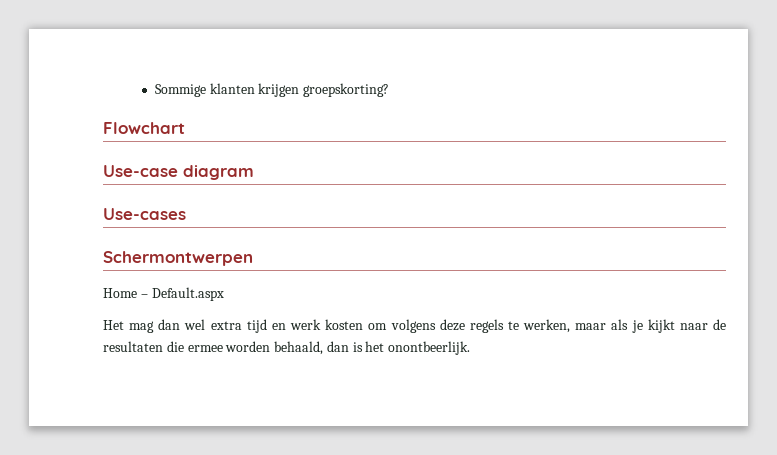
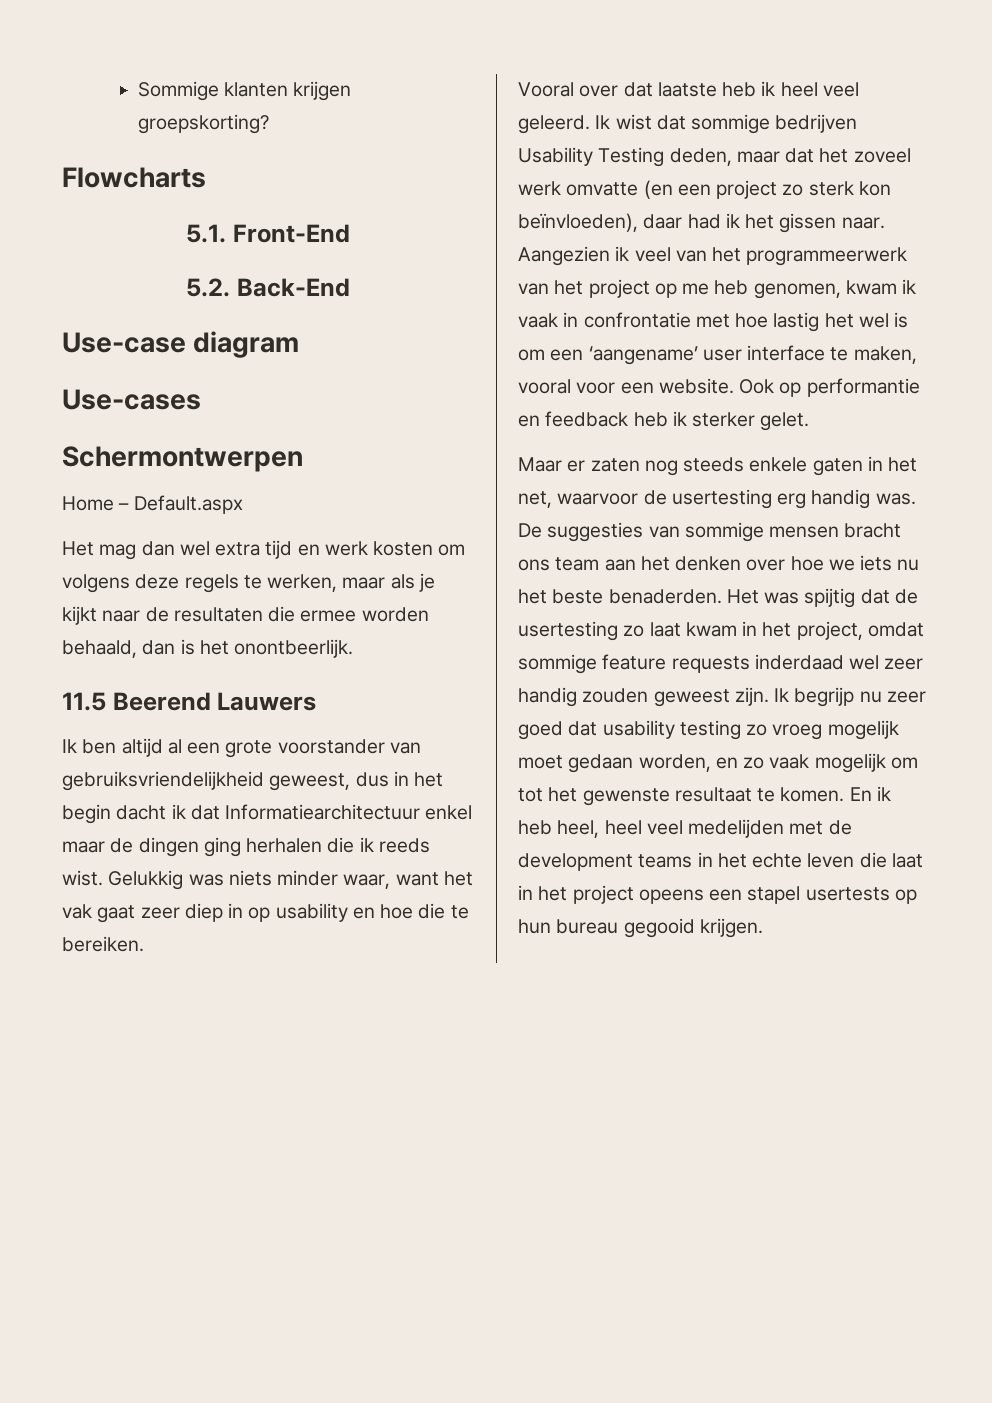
[103,122,185,134] Flowchart -> [62,167,206,188] [186,224,350,243] [186,278,350,297] Flowcharts // 5.1. Front-End // 5.2. Back-End
(471, 348) none -> [62,692,317,711] [62,738,421,758] [62,771,444,791] [62,804,473,824] [62,837,430,857] [62,870,473,890] [62,903,469,923] [62,936,144,952] [518,81,859,97] [518,114,858,134] [518,147,911,167] [518,180,891,199] [518,213,885,233] [518,246,908,266] [518,279,917,299] [518,312,909,332] [518,345,917,365] [518,378,920,397] [518,411,810,431] [518,456,918,476] [518,489,916,509] [518,522,902,542] [518,555,920,571] [518,588,918,608] [518,621,924,641] [518,654,924,674] [518,687,926,707] [518,720,899,740] [518,753,918,773] [518,786,891,806] [518,819,852,838] [518,852,923,871] [518,885,917,904] [518,918,763,938] // 11.5 Beerend Lauwers // Ik ben altijd al een grote voorstander van gebruiksvriendelijkheid geweest, dus in het begin dacht ik dat Informatiearchitectuur enkel maar de dingen ging herhalen die ik reeds wist. Gelukkig was niets minder waar, want het vak gaat zeer diep in op usability en hoe die te bereiken. // Vooral over dat laatste heb ik heel veel geleerd. Ik wist dat sommige bedrijven Usability Testing deden, maar dat het zoveel werk omvatte (en een project zo sterk kon beïnvloeden), daar had ik het gissen naar. Aangezien ik veel van het programmeerwerk van het project op me heb genomen, kwam ik vaak in confrontatie met hoe lastig het wel is om een ‘aangename’ user interface te maken, vooral voor een website. Ook op performantie en feedback heb ik sterker gelet. // Maar er zaten nog steeds enkele gaten in het net, waarvoor de usertesting erg handig was. De suggesties van sommige mensen bracht ons team aan het denken over hoe we iets nu het beste benaderden. Het was spijtig dat de usertesting zo laat kwam in het project, omdat sommige feature requests inderdaad wel zeer handig zouden geweest zijn. Ik begrijp nu zeer goed dat usability testing zo vroeg mogelijk moet gedaan worden, en zo vaak mogelijk om tot het gewenste resultaat te komen. En ik heb heel, heel veel medelijden met de development teams in het echte leven die laat in het project opeens een stapel usertests op hun bureau gegooid krijgen.

